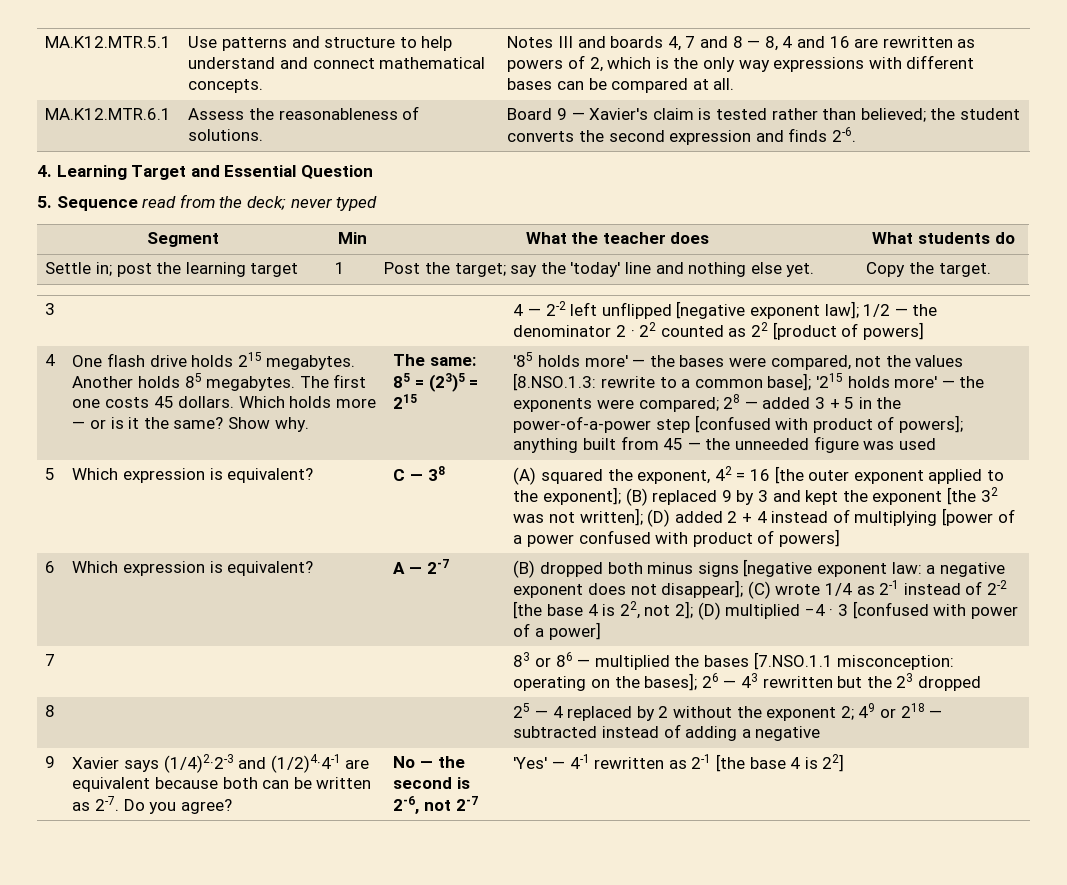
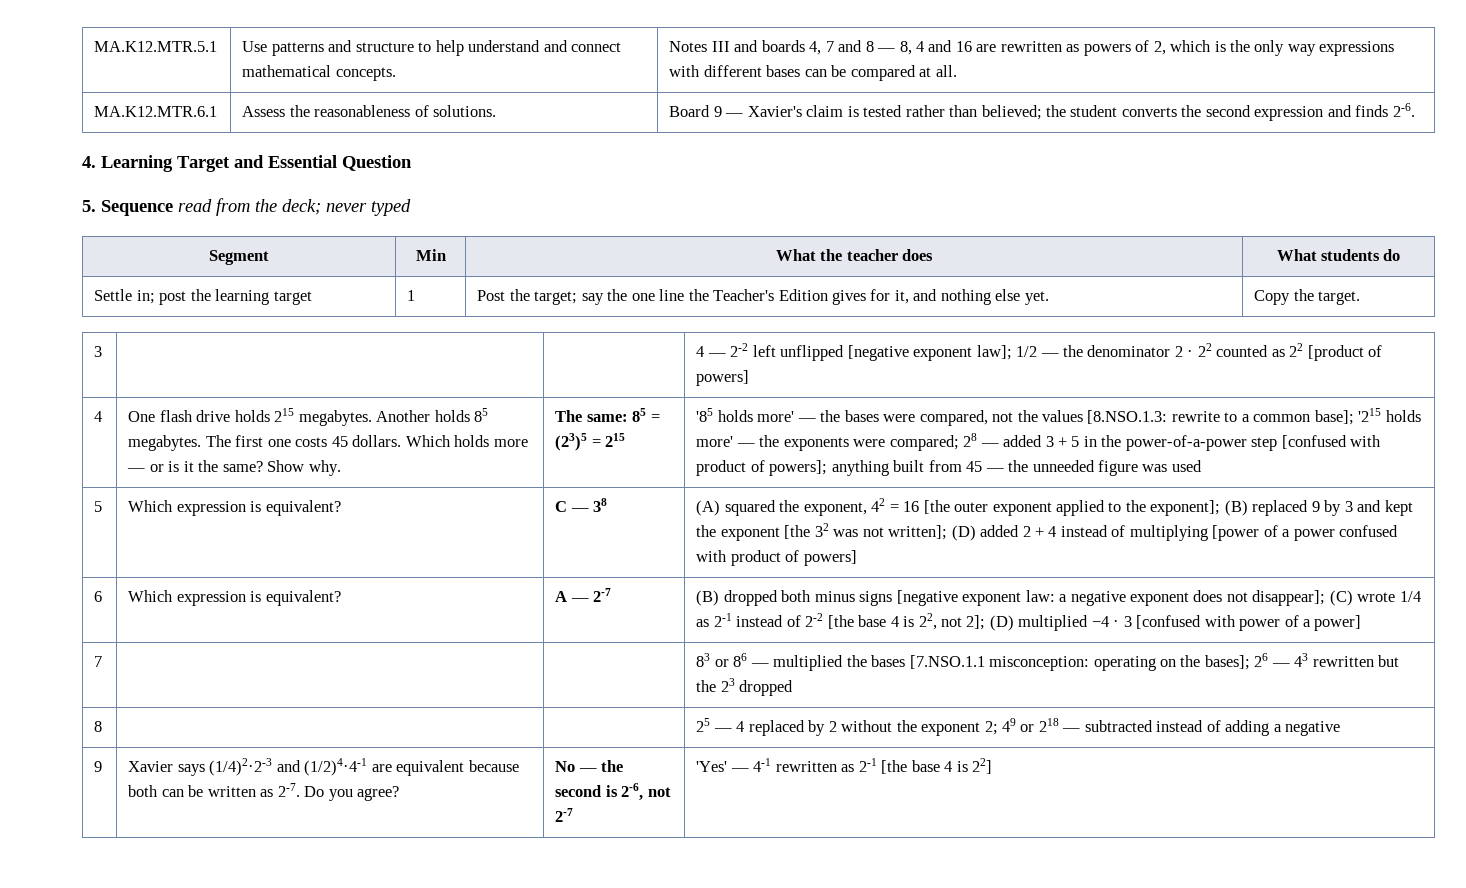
[570,262,652,277] 'today' line -> [631,289,909,305] one line the Teacher's Edition gives for it,

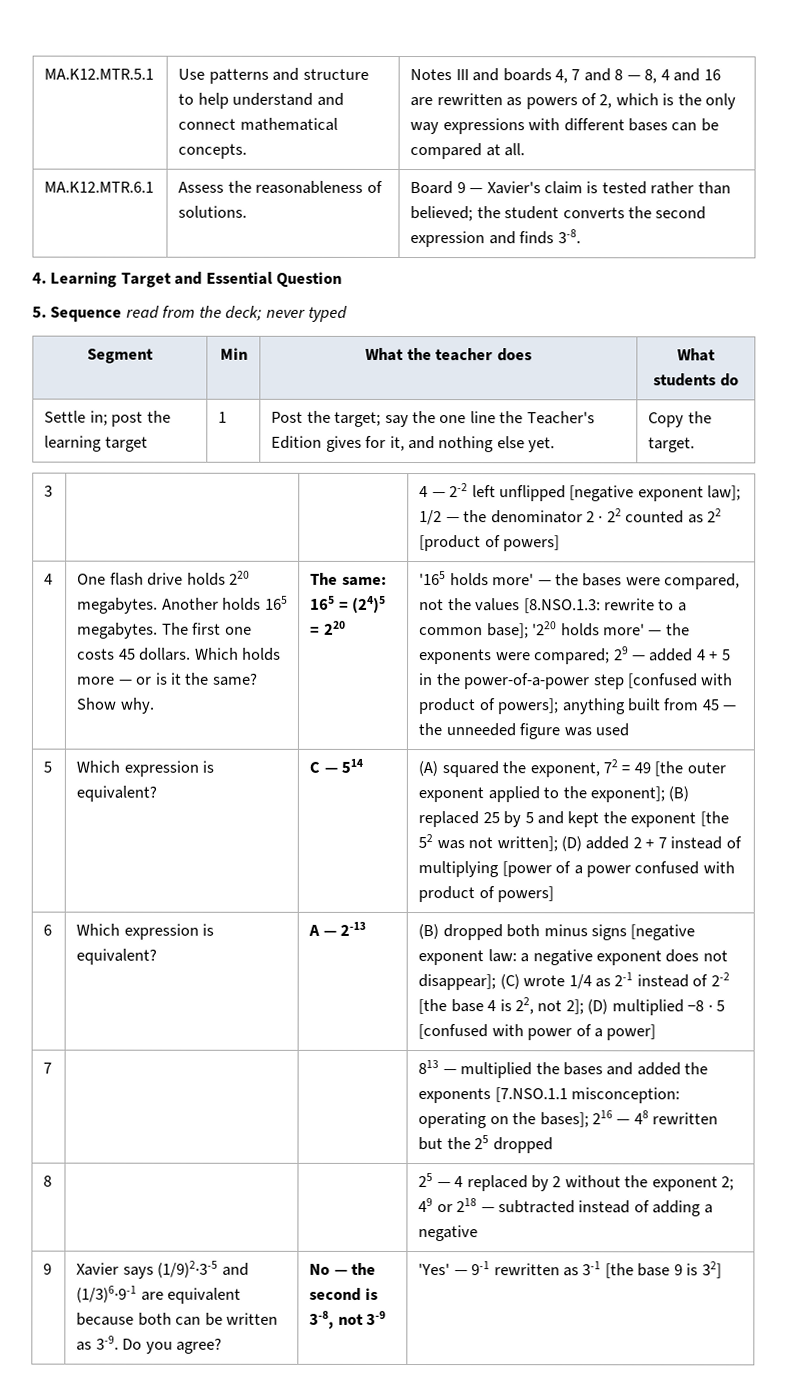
[1392,103,1415,117] 2-6. -> [557,229,581,244] 3-8.
[274,408,295,422] 215 -> [229,570,251,585] 220
[474,408,489,422] 85 -> [264,595,288,610] 165
[632,408,660,422] [555,433,626,451] [696,408,714,422] 85 = (23)5 = 215 | '85 -> [310,595,387,613] [310,620,346,635] [419,571,447,586] 165 = (24)5 = 220 | '165
[1358,408,1382,422] '215 -> [532,621,558,636] '220
[963,433,978,447] 28 -> [613,646,629,661] 29
[1045,436,1054,447] 3 -> [696,649,706,661] 4
[593,498,608,512] 38 -> [341,758,364,773] 514
[871,498,920,512] 42 = 16 -> [603,759,651,774] 72 = 49
[1311,500,1353,516] 9 by 3 -> [482,811,534,828] 25 by 5
[814,523,829,537] 32 -> [418,834,434,849] 52
[1048,526,1057,537] 4 -> [657,837,667,849] 7
[593,588,612,602] 2-7 -> [340,921,367,936] 2-13
[1091,616,1132,627] −4 · 3 -> [687,1000,726,1012] −8 · 5
[696,653,748,667] 83 or 86 -> [418,1060,440,1075] 813
(906, 661) none -> [606,1062,709,1076] [418,1088,492,1104] and added the exponents
[1254,653,1309,667] 26 — 43 -> [592,1110,649,1125] 216 — 48
[720,678,735,692] 23 -> [474,1135,490,1150] 25
[209,758,368,776] (1/4)2·2-3 and (1/2)4·4-1 -> [157,1260,249,1278] [76,1285,138,1303] (1/9)2·3-5 and (1/3)6·9-1
[277,783,300,797] 2-7. -> [95,1335,119,1350] 3-9.
[621,783,671,801] [555,808,574,822] 2-6, not 2-7 -> [309,1310,387,1329] 3-8, not 3-9
[753,758,992,774] 4-1 rewritten as 2-1 [the base 4 is 22] -> [471,1261,722,1279] 9-1 rewritten as 3-1 [the base 9 is 32]

